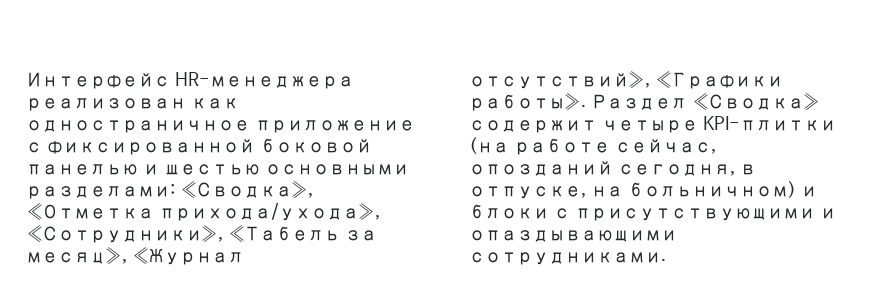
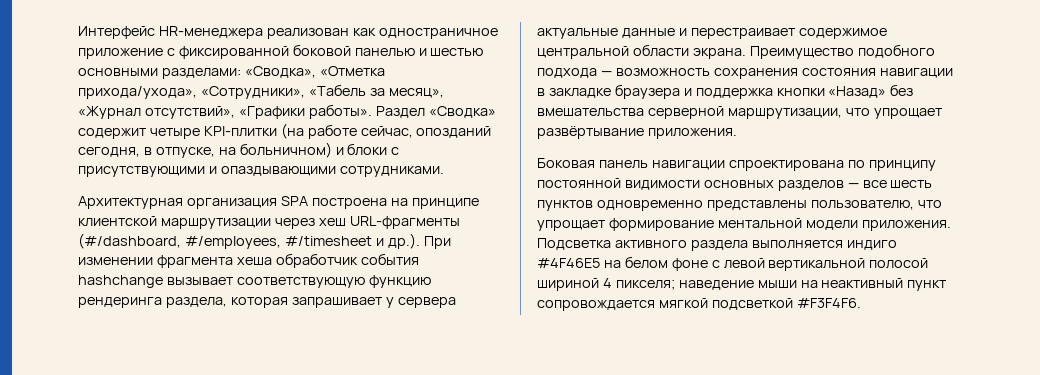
(666, 258) none -> [78,196,479,209] [78,216,460,229] [78,233,451,249] [78,253,419,268] [78,275,431,288] [78,297,456,308] [537,28,887,39] [537,44,935,59] [537,68,953,79] [537,84,914,99] [537,106,942,119] [537,126,737,139] [537,158,936,171] [537,178,933,191] [537,200,942,211] [537,218,951,231] [537,238,897,251] [537,256,929,271] [537,278,947,291] [537,298,861,311] // Архитектурная организация SPA построена на принципе клиентской маршрутизации через хеш URL-фрагменты (#/dashboard, #/employees, #/timesheet и др.). При изменении фрагмента хеша обработчик события hashchange вызывает соответствующую функцию рендеринга раздела, которая запрашивает у сервера актуальные данные и перестраивает содержимое центральной области экрана. Преимущество подобного подхода — возможность сохранения состояния навигации в закладке браузера и поддержка кнопки «Назад» без вмешательства серверной маршрутизации, что упрощает развёртывание приложения. // Боковая панель навигации спроектирована по принципу постоянной видимости основных разделов — все шесть пунктов одновременно представлены пользователю, что упрощает формирование ментальной модели приложения. Подсветка активного раздела выполняется индиго #4F46E5 на белом фоне с левой вертикальной полосой шириной 4 пикселя; наведение мыши на неактивный пункт сопровождается мягкой подсветкой #F3F4F6.

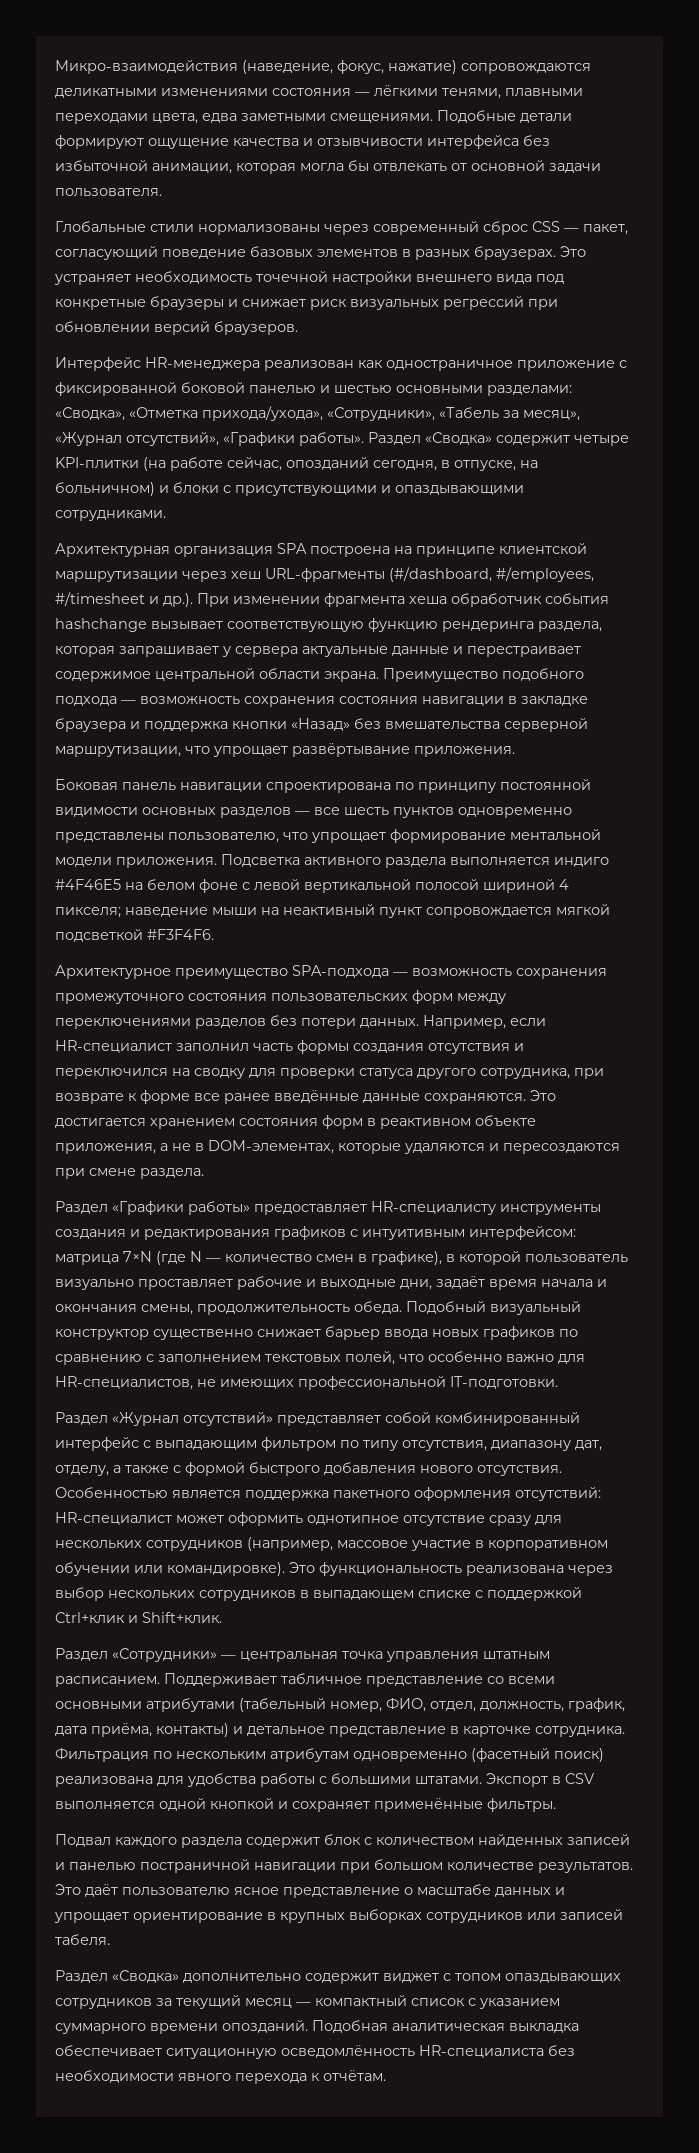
(78, 32) none -> [55,60,591,74] [55,85,583,99] [55,110,572,124] [55,135,550,149] [55,160,601,174] [55,188,162,197] [55,221,628,235] [55,246,586,260] [54,271,564,285] [55,296,558,310] [55,321,298,335] Микро-взаимодействия (наведение, фокус, нажатие) сопровождаются деликатными изменениями состояния — лёгкими тенями, плавными переходами цвета, едва заметными смещениями. Подобные детали формируют ощущение качества и отзывчивости интерфейса без избыточной анимации, которая могла бы отвлекать от основной задачи пользователя. // Глобальные стили нормализованы через современный сброс CSS — пакет, согласующий поведение базовых элементов в разных браузерах. Это устраняет необходимость точечной настройки внешнего вида под конкретные браузеры и снижает риск визуальных регрессий при обновлении версий браузеров. //
(861, 303) none -> [55,965,607,979] [55,990,506,1004] [55,1015,546,1029] [55,1040,524,1054] [55,1068,604,1079] [55,1090,556,1104] [55,1115,536,1129] [55,1140,620,1154] [55,1168,204,1179] [55,1201,601,1215] [55,1226,576,1240] [55,1251,628,1265] [55,1276,607,1290] [55,1301,581,1315] [55,1326,578,1340] [55,1351,585,1365] [55,1376,558,1390] [55,1412,580,1426] [55,1437,602,1451] [55,1462,562,1476] [55,1487,601,1501] [55,1512,562,1526] [55,1537,608,1551] [55,1562,613,1576] [55,1587,582,1601] [55,1612,222,1623] [55,1648,550,1662] [55,1673,555,1687] [55,1698,625,1712] [55,1723,625,1737] [55,1748,604,1762] [55,1773,595,1787] [55,1798,556,1812] [55,1834,630,1848] [55,1859,633,1873] [55,1884,565,1898] [54,1909,623,1923] [55,1934,110,1945] [55,1970,621,1984] [55,1995,560,2009] [55,2020,579,2034] [55,2045,575,2059] [55,2070,386,2084] // Архитектурное преимущество SPA-подхода — возможность сохранения промежуточного состояния пользовательских форм между переключениями разделов без потери данных. Например, если HR-специалист заполнил часть формы создания отсутствия и переключился на сводку для проверки статуса другого сотрудника, при возврате к форме все ранее введённые данные сохраняются. Это достигается хранением состояния форм в реактивном объекте приложения, а не в DOM-элементах, которые удаляются и пересоздаются при смене раздела. // Раздел «Графики работы» предоставляет HR-специалисту инструменты создания и редактирования графиков с интуитивным интерфейсом: матрица 7×N (где N — количество смен в графике), в которой пользователь визуально проставляет рабочие и выходные дни, задаёт время начала и окончания смены, продолжительность обеда. Подобный визуальный конструктор существенно снижает барьер ввода новых графиков по сравнению с заполнением текстовых полей, что особенно важно для HR-специалистов, не имеющих профессиональной IT-подготовки. // Раздел «Журнал отсутствий» представляет собой комбинированный интерфейс с выпадающим фильтром по типу отсутствия, диапазону дат, отделу, а также с формой быстрого добавления нового отсутствия. Особенностью является поддержка пакетного оформления отсутствий: HR-специалист может оформить однотипное отсутствие сразу для нескольких сотрудников (например, массовое участие в корпоративном обучении или командировке). Это функциональность реализована через выбор нескольких сотрудников в выпадающем списке с поддержкой Ctrl+клик и Shift+клик. // Раздел «Сотрудники» — центральная точка управления штатным расписанием. Поддерживает табличное представление со всеми основными атрибутами (табельный номер, ФИО, отдел, должность, график, дата приёма, контакты) и детальное представление в карточке сотрудника. Фильтрация по нескольким атрибутам одновременно (фасетный поиск) реализована для удобства работы с большими штатами. Экспорт в CSV выполняется одной кнопкой и сохраняет применённые фильтры. // Подвал каждого раздела содержит блок с количеством найденных записей и панелью постраничной навигации при большом количестве результатов. Это даёт пользователю ясное представление о масштабе данных и упрощает ориентирование в крупных выборках сотрудников или записей табеля. // Раздел «Сводка» дополнительно содержит виджет с топом опаздывающих сотрудников за текущий месяц — компактный список с указанием суммарного времени опозданий. Подобная аналитическая выкладка обеспечивает ситуационную осведомлённость HR-специалиста без необходимости явного перехода к отчётам.

